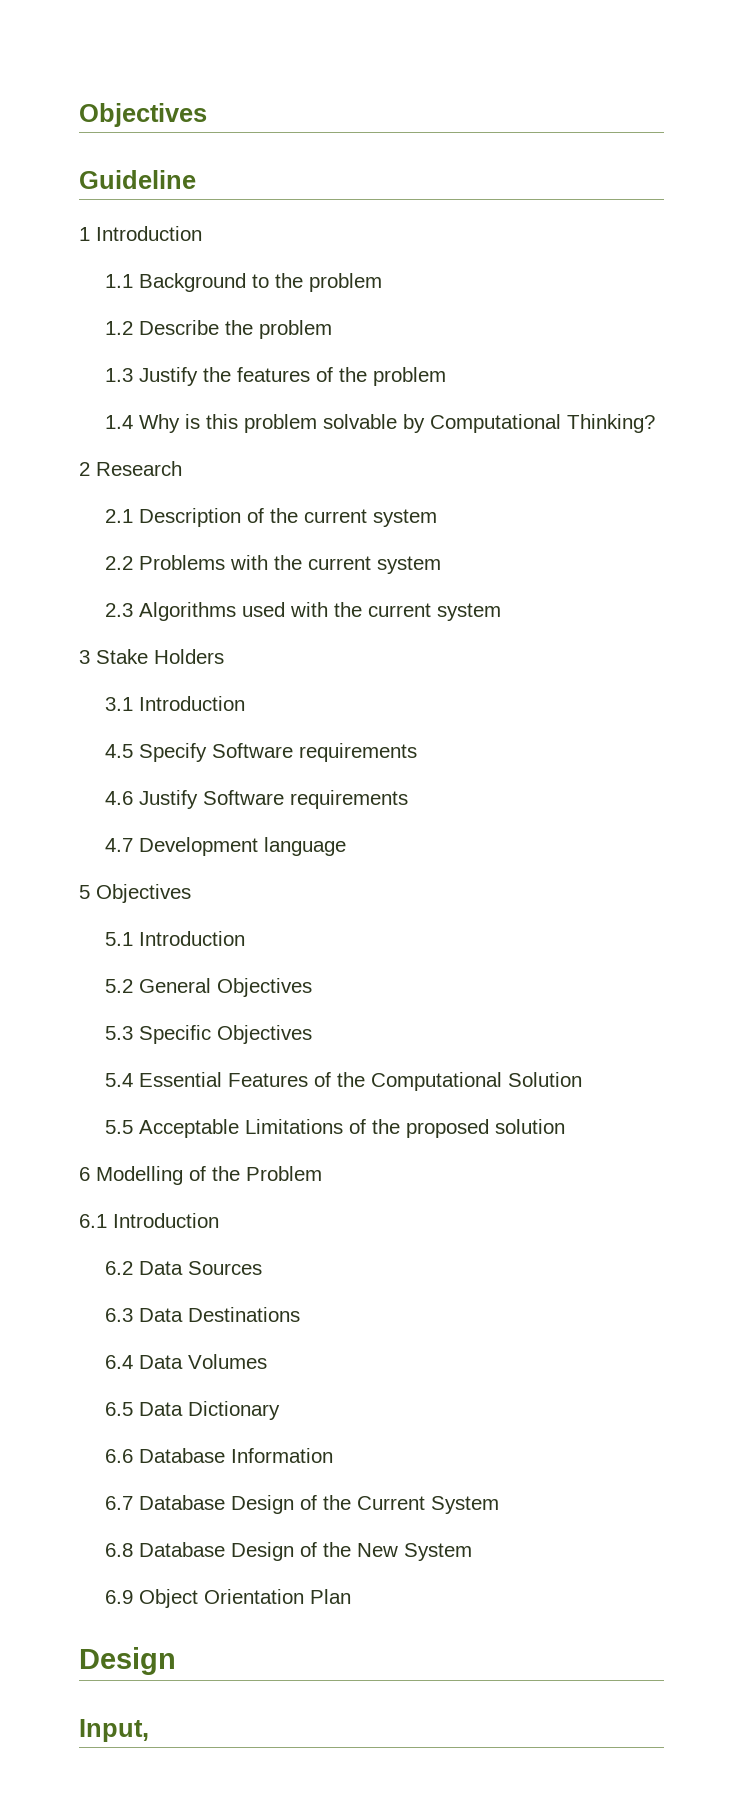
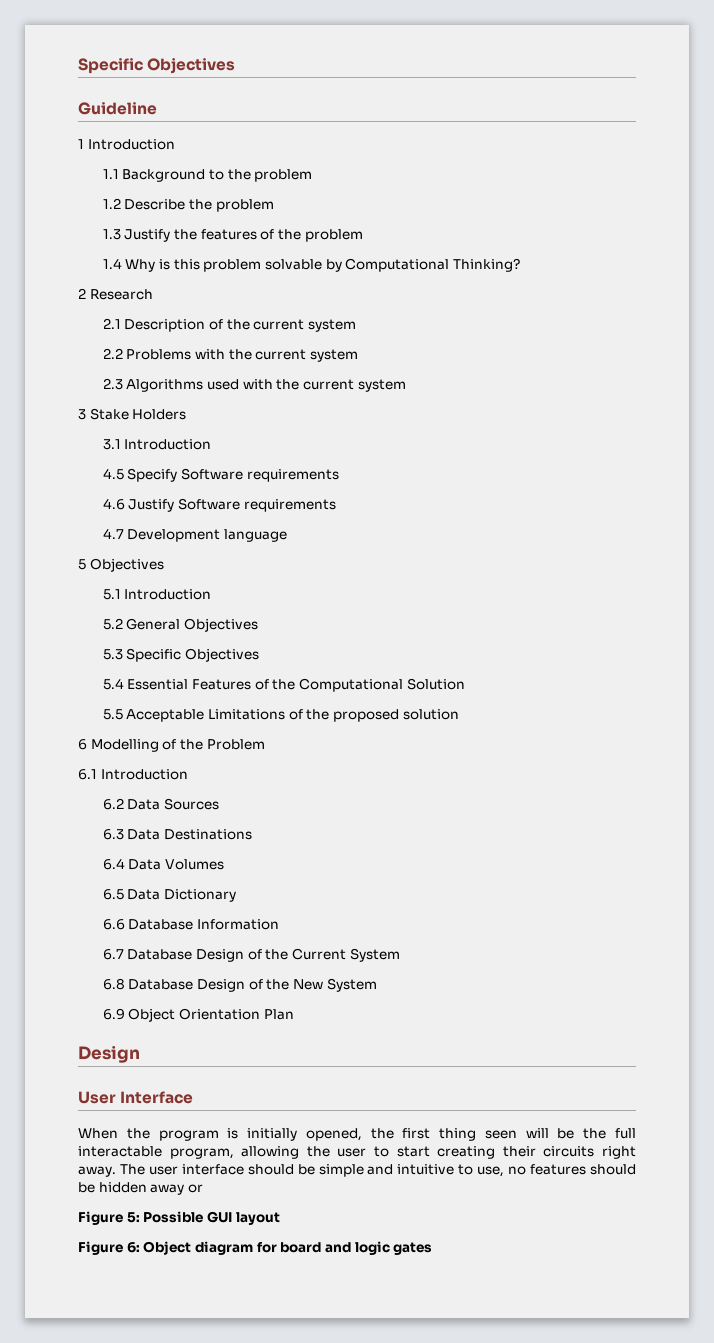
(79, 115) none -> [78,58,144,74] Specific
[79,1719,149,1742] Input, -> [78,1091,194,1104] [78,1128,636,1141] [78,1146,637,1159] [78,1164,636,1177] [78,1182,203,1195] [78,1211,280,1225] [78,1241,433,1255] User Interface // When the program is initially opened, the first thing seen will be the full interactable program, allowing the user to start creating their circuits right away. The user interface should be simple and intuitive to use, no features should be hidden away or // Figure 5: Possible GUI layout // Figure 6: Object diagram for board and logic gates

